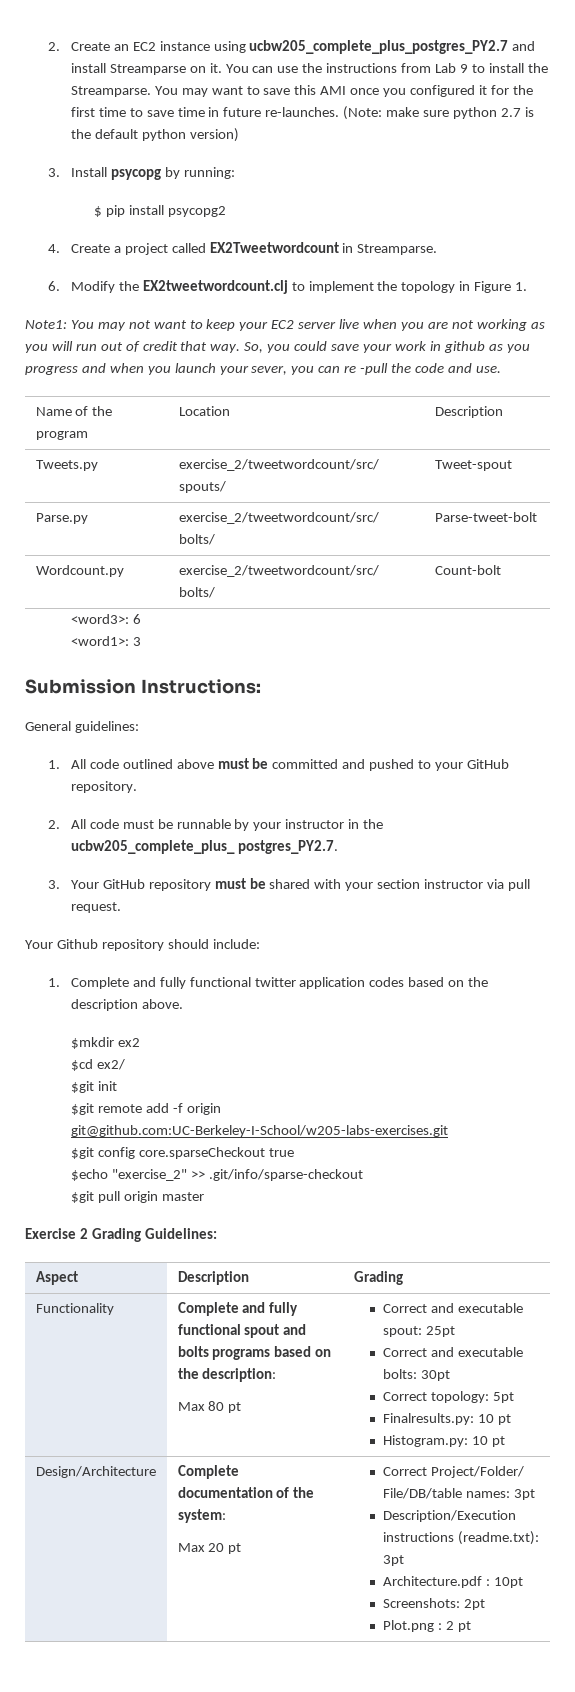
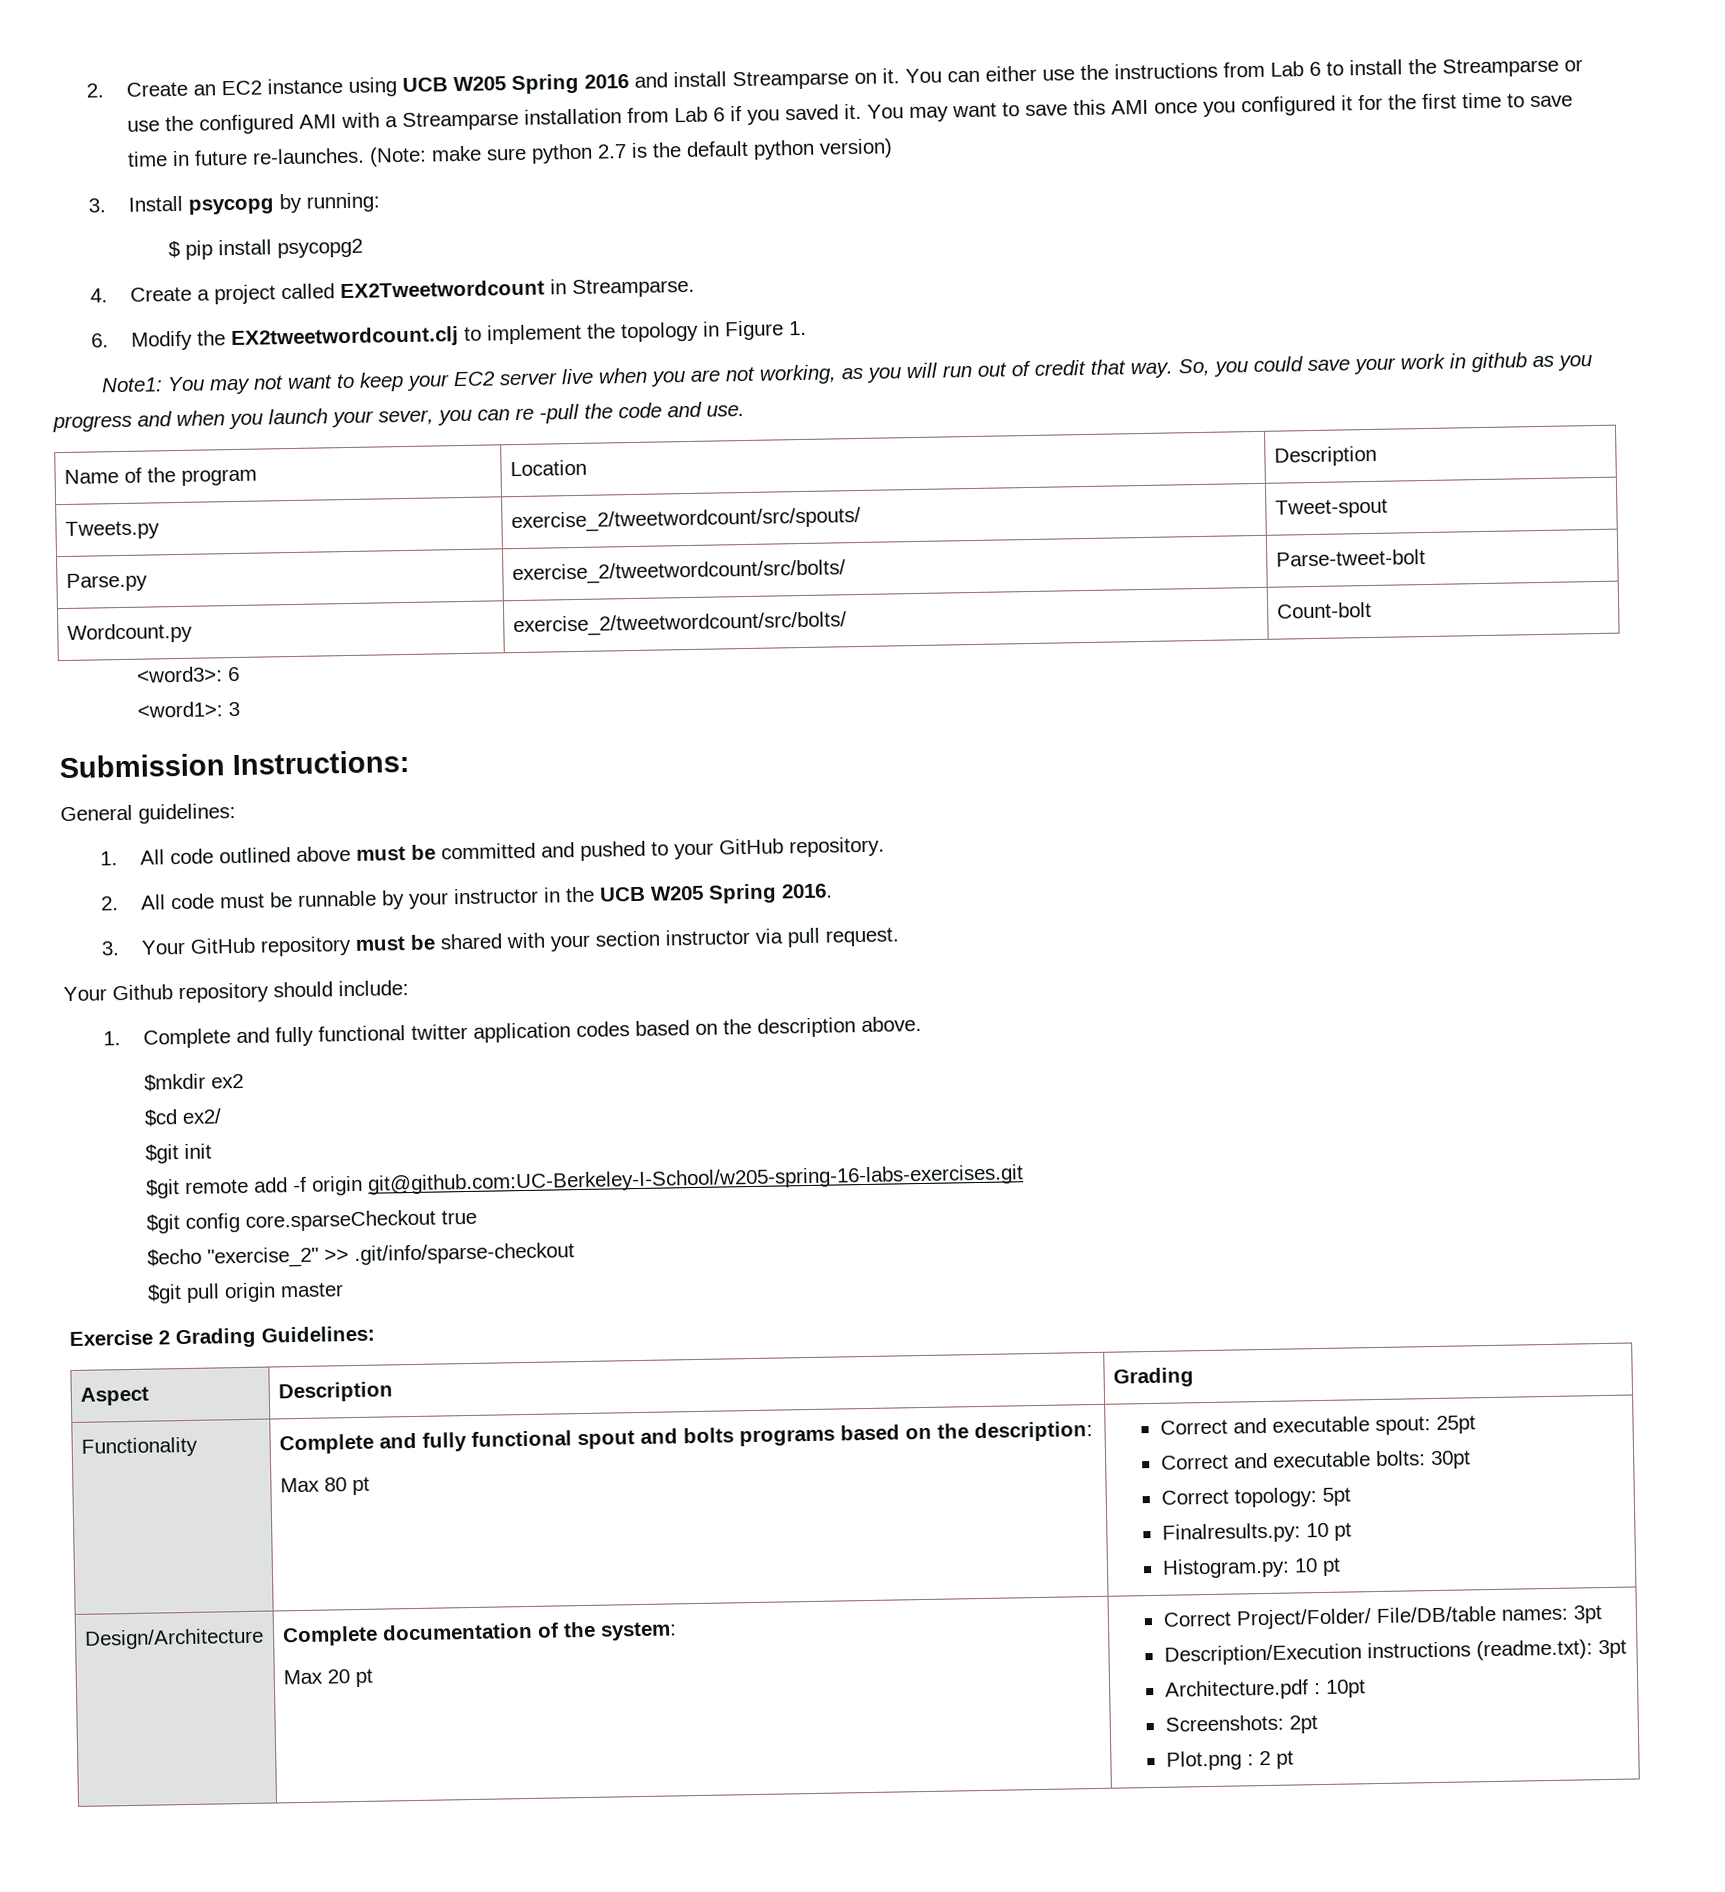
[249,40,509,54] ucbw205_complete_plus_postgres_PY2.7 -> [401,73,629,95] UCB W205 Spring 2016
(274, 69) none -> [984,65,1037,82] either
[459,64,468,73] 9 -> [1308,61,1321,76] 6
[70,86,151,97] Streamparse. -> [1441,57,1583,78] [126,103,862,135] Streamparse or use the configured AMI with a Streamparse installation from Lab 6 if you saved it.
[476,319,527,331] working -> [758,364,837,385] working,
[70,840,338,854] ucbw205_complete_plus_ postgres_PY2.7. -> [598,883,833,904] UCB W205 Spring 2016.
[70,1125,448,1137] git@github.com:UC-Berkeley-I-School/w205-labs-exercises.git -> [366,1164,1024,1195] git@github.com:UC-Berkeley-I-School/w205-spring-16-labs-exercises.git

